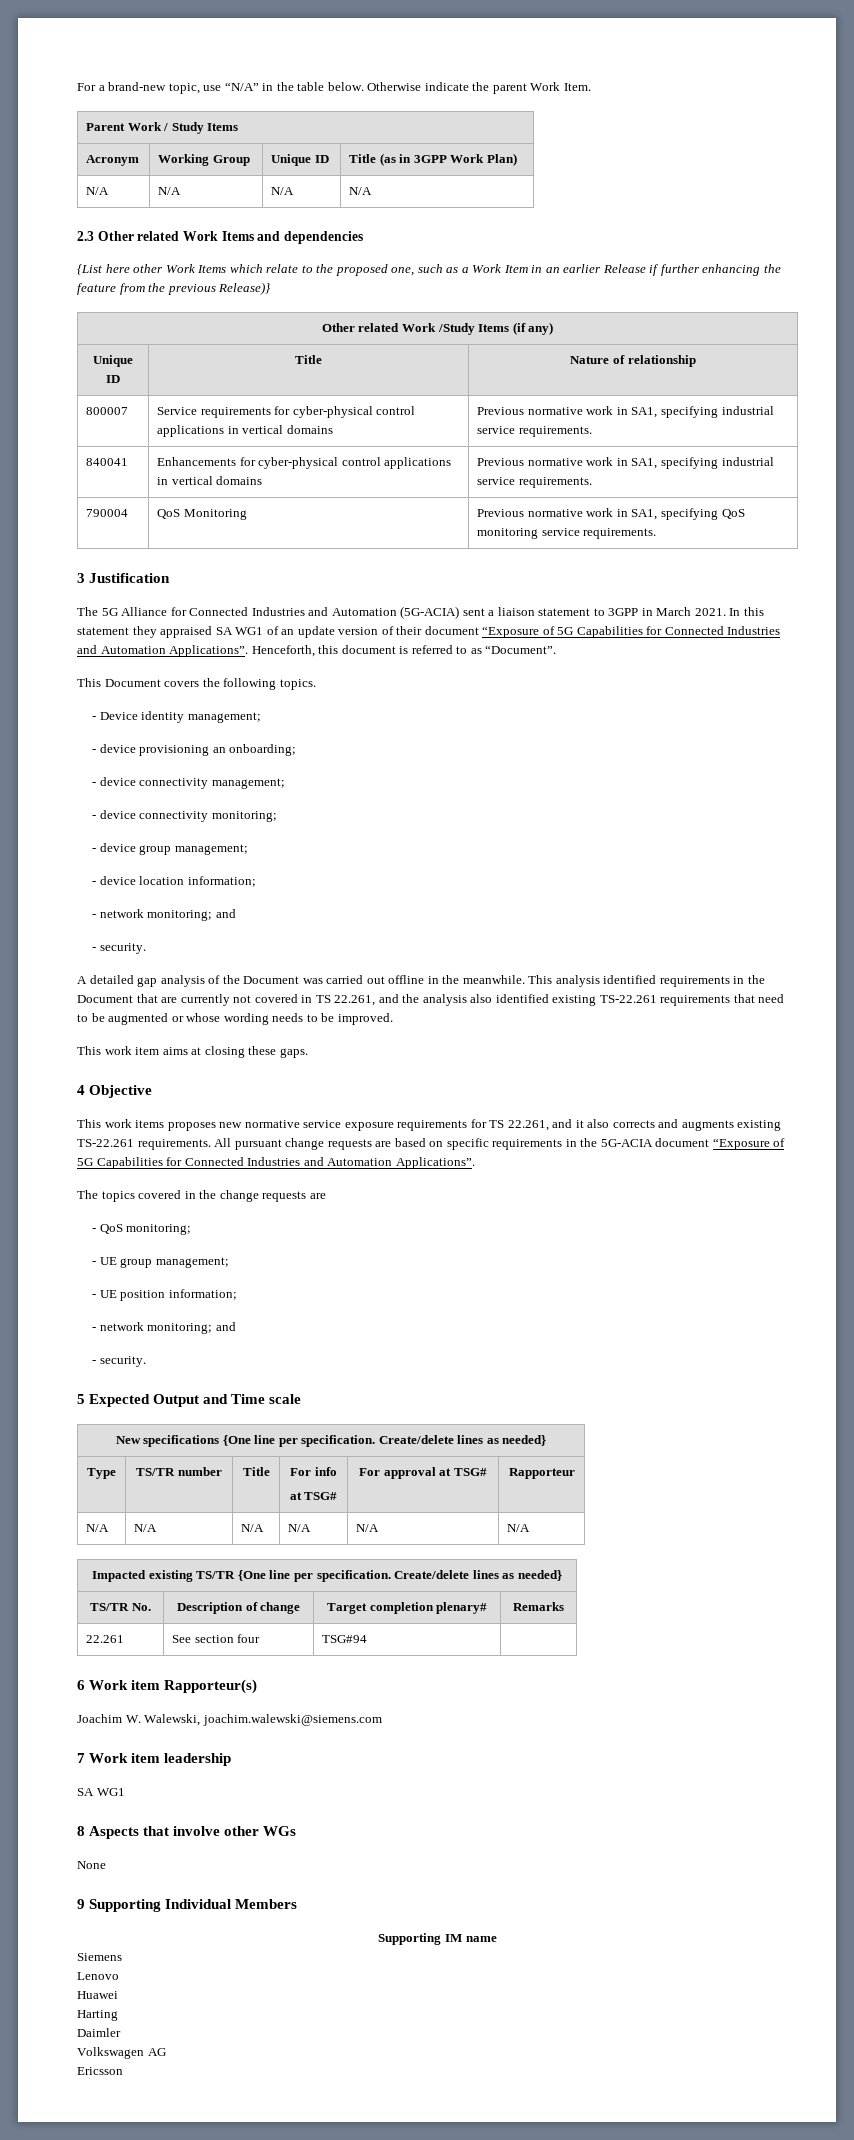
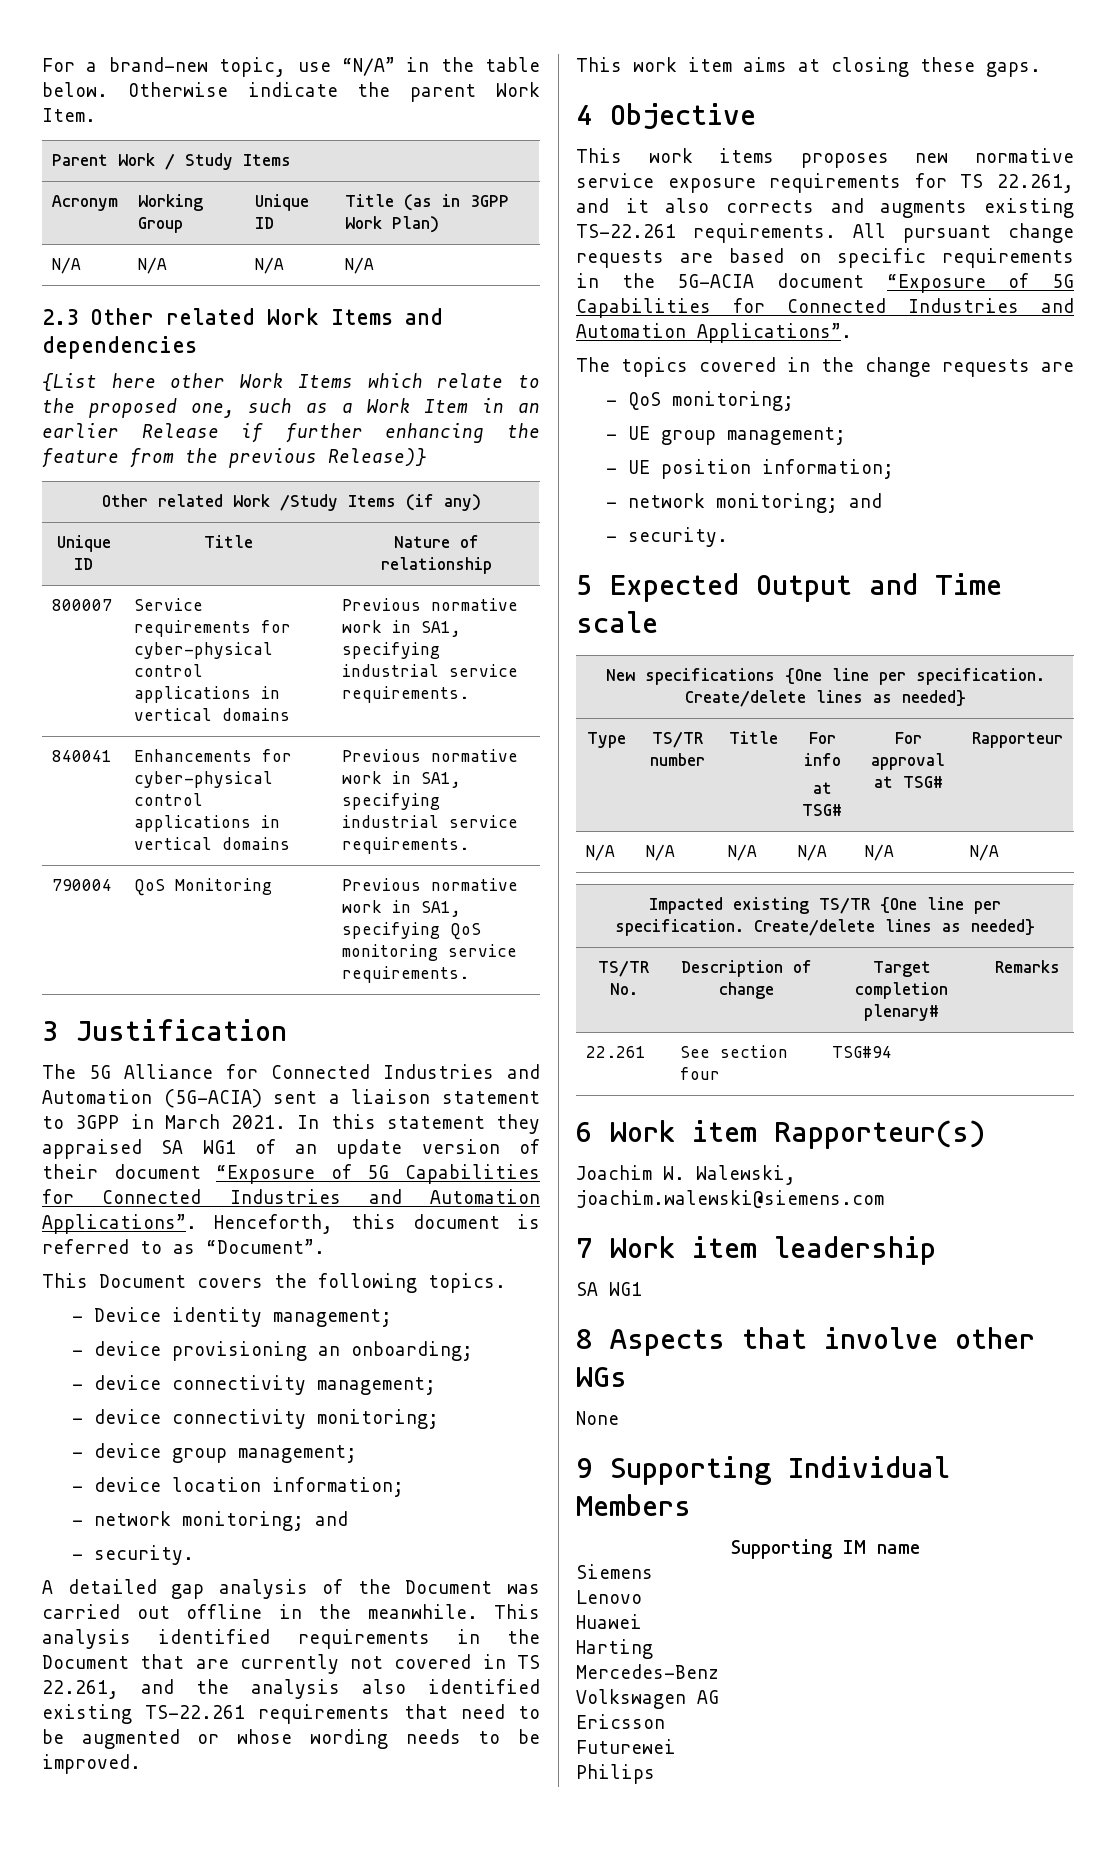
[77,2028,121,2037] Daimler -> [576,1664,719,1679] Mercedes-Benz
(123, 2071) none -> [576,1739,676,1754] [576,1764,655,1784] // Futurewei // Philips

